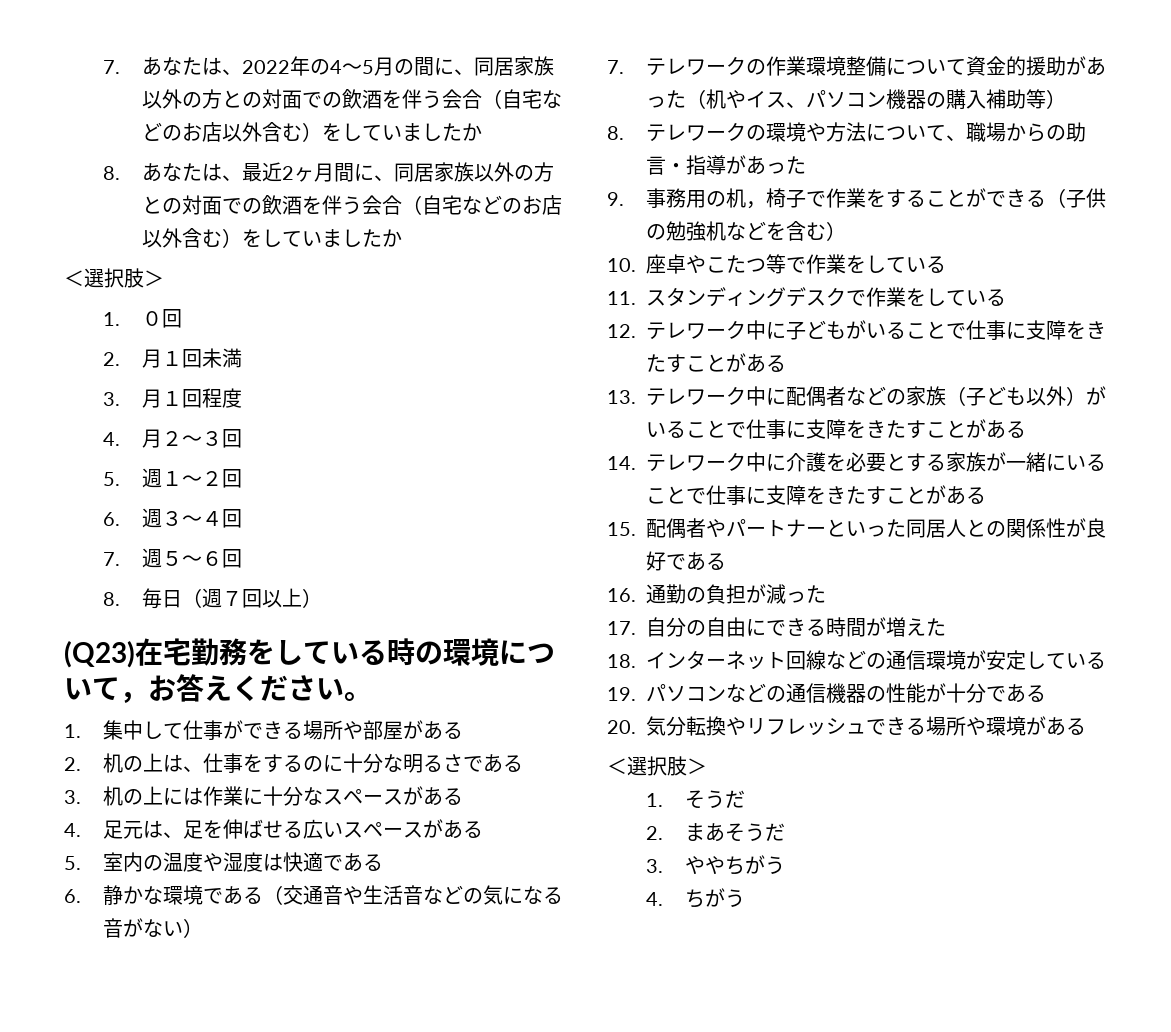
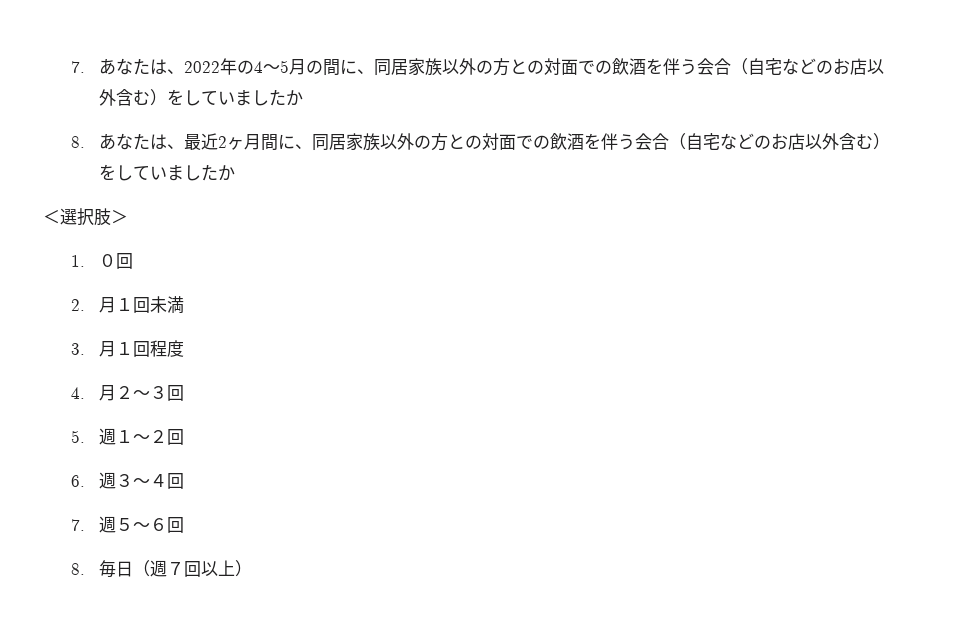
[64,638,555,668] [64,674,372,704] [64,720,463,740] [64,753,523,773] [64,786,463,806] [64,819,483,839] [64,852,383,872] [64,885,563,905] [102,918,203,938] [607,56,1106,77] [645,89,1066,110] [607,122,1086,142] [645,155,806,175] [607,188,1106,209] [645,221,846,241] [607,254,946,274] [607,287,1006,307] [607,320,1106,340] [646,353,786,373] [607,386,1106,407] [646,419,1026,439] [607,452,1106,472] [646,485,986,505] [607,518,1106,539] [646,551,726,571] [607,584,826,604] [607,617,946,637] [607,650,1106,670] [607,683,1046,703] [607,716,1086,736] [607,756,707,776] [645,790,745,809] [645,823,785,842] [645,855,785,875] [645,888,745,908] // (Q23)在宅勤務をしている時の環境について，お答えください。 // 1.集中して仕事ができる場所や部屋がある // 2.机の上は、仕事をするのに十分な明るさである // 3.机の上には作業に十分なスペースがある // 4.足元は、足を伸ばせる広いスペースがある // 5.室内の温度や湿度は快適である // 6.静かな環境である（交通音や生活音などの気になる音がない） // 7.テレワークの作業環境整備について資金的援助があった（机やイス、パソコン機器の購入補助等） // 8.テレワークの環境や方法について、職場からの助言・指導があった // 9.事務用の机，椅子で作業をすることができる（子供の勉強机などを含む） // 10.座卓やこたつ等で作業をしている // 11.スタンディングデスクで作業をしている // 12.テレワーク中に子どもがいることで仕事に支障をきたすことがある // 13.テレワーク中に配偶者などの家族（子ども以外）がいることで仕事に支障をきたすことがある // 14.テレワーク中に介護を必要とする家族が一緒にいることで仕事に支障をきたすことがある // 15.配偶者やパートナーといった同居人との関係性が良好である // 16.通勤の負担が減った // 17.自分の自由にできる時間が増えた // 18.インターネット回線などの通信環境が安定している // 19.パソコンなどの通信機器の性能が十分である // 20.気分転換やリフレッシュできる場所や環境がある // ＜選択肢＞ // 1.そうだ // 2.まあそうだ // 3.ややちがう // 4.ちがう -> (252, 568) none

